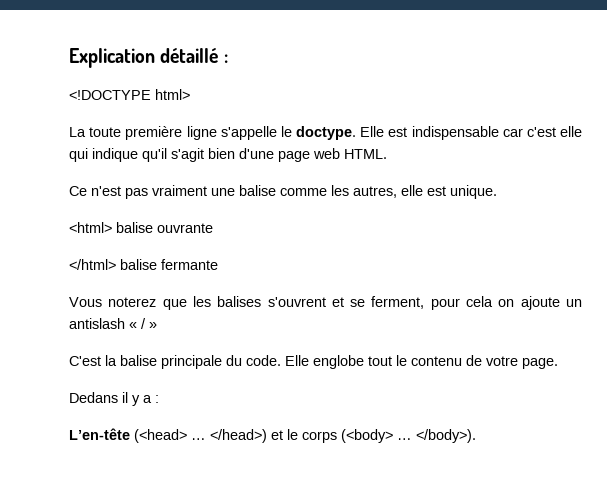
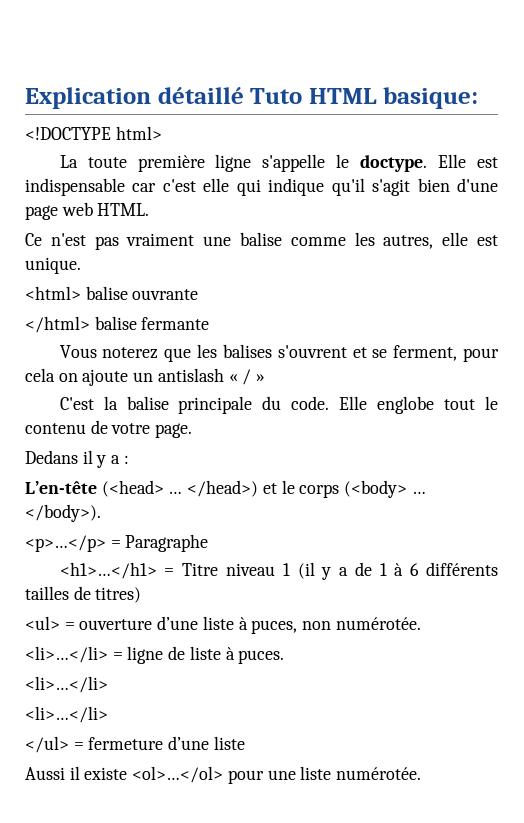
[223,54,228,63] : -> [250,87,479,109] Tuto HTML basique:
(476, 436) none -> [25,534,209,552] [59,562,499,580] [25,586,142,603] [25,616,421,634] [25,646,285,664] [25,676,108,693] [25,706,108,723] [25,736,245,753] [25,766,422,784] // <p>…</p> = Paragraphe // <h1>…</h1> = Titre niveau 1 (il y a de 1 à 6 différents tailles de titres) // <ul> = ouverture d’une liste à puces, non numérotée. // <li>…</li> = ligne de liste à puces. // <li>…</li> // <li>…</li> // </ul> = fermeture d’une liste // Aussi il existe <ol>…</ol> pour une liste numérotée.

